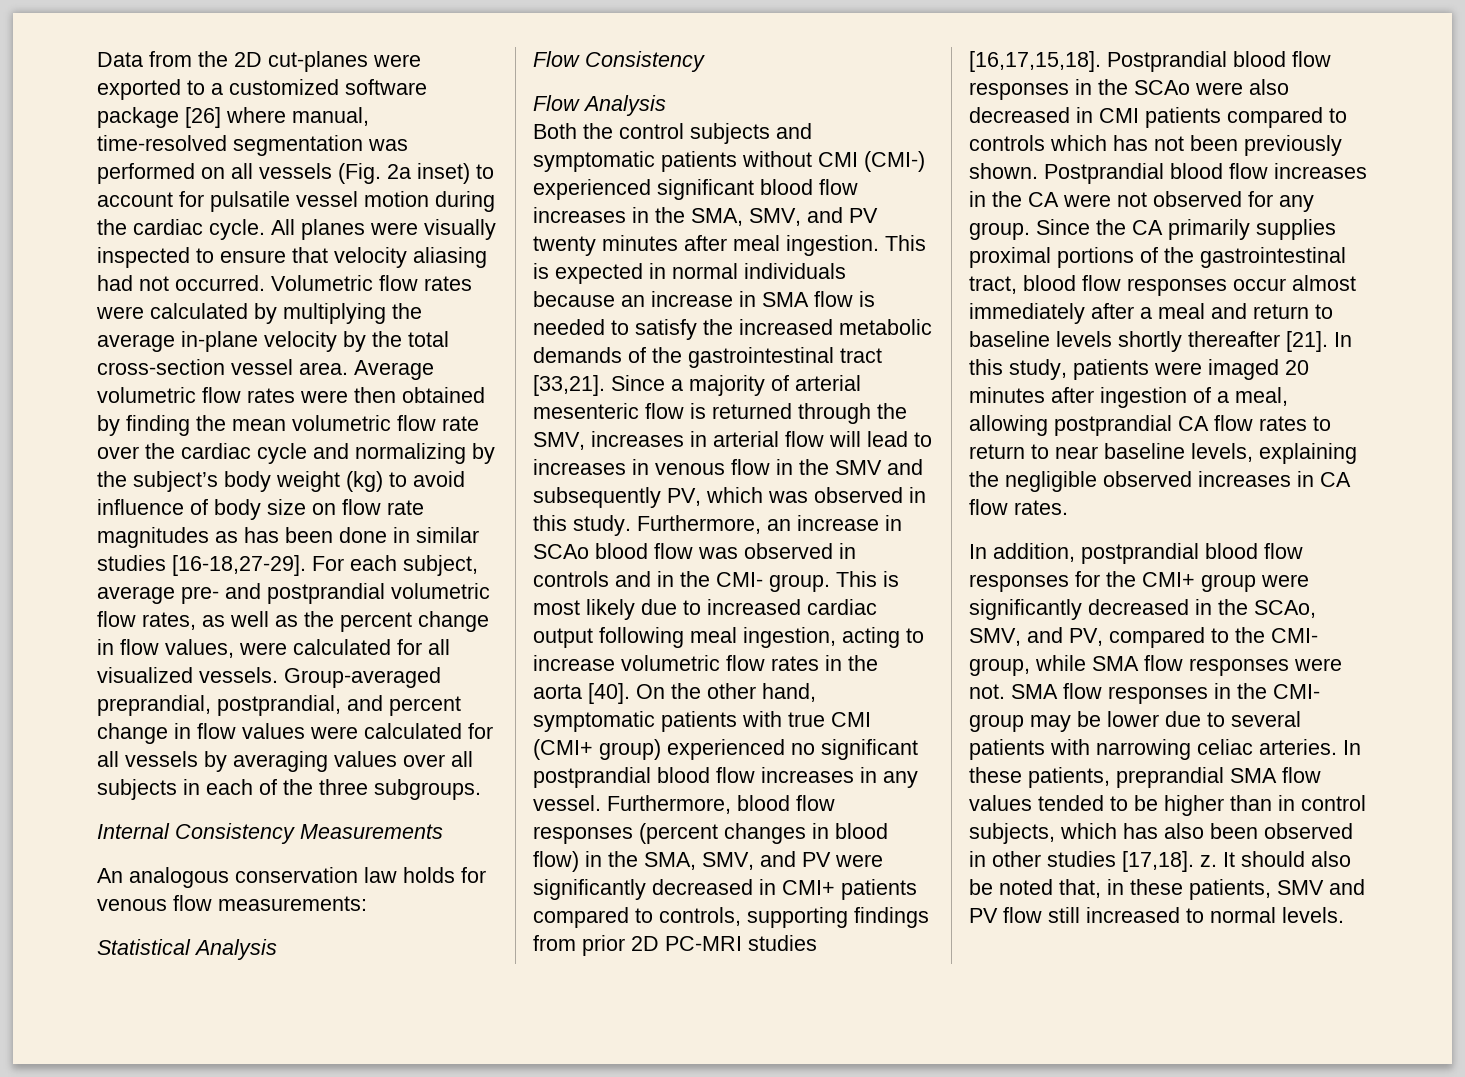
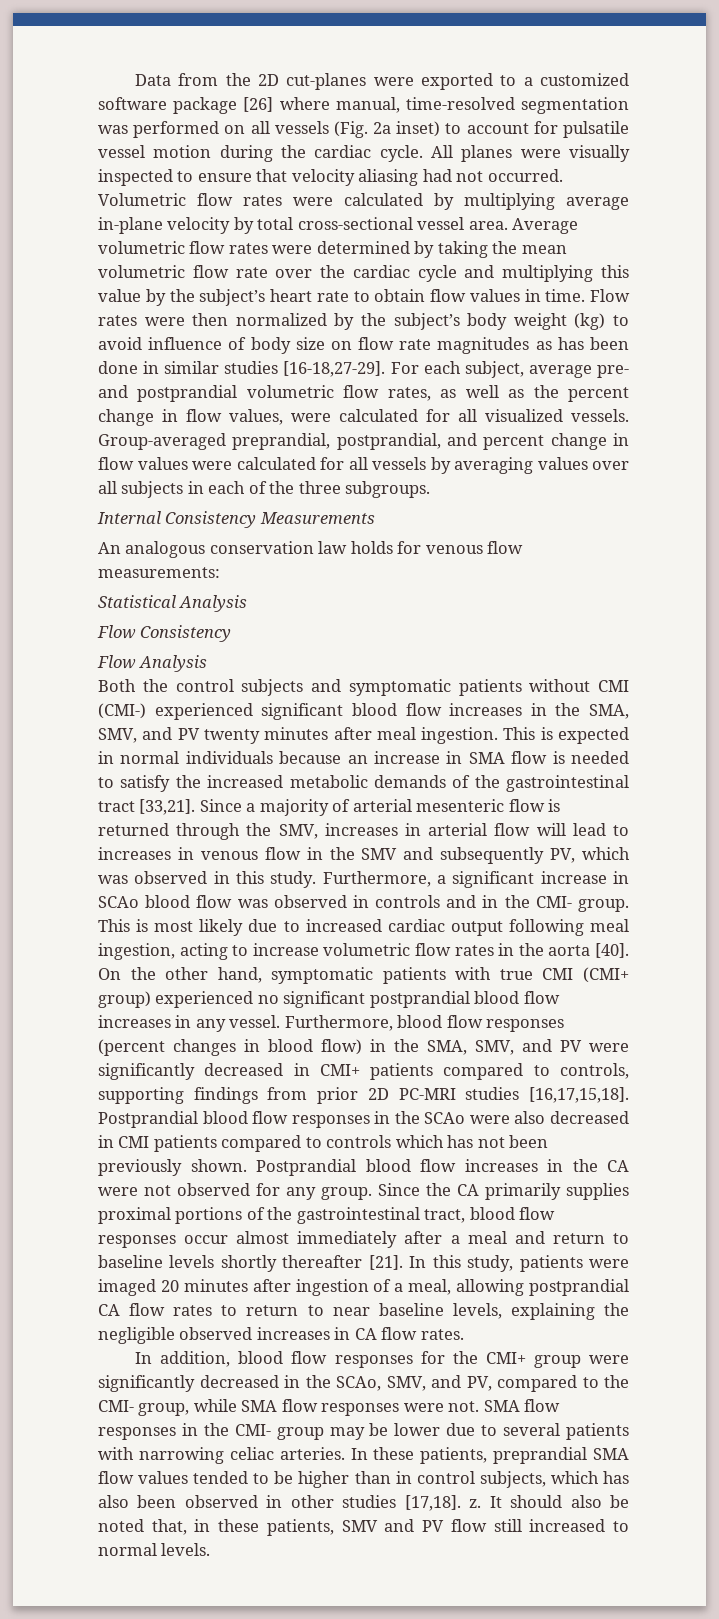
[392,303,422,319] the -> (555, 201) none
[372,331,449,347] [97,359,225,375] the total cross-section -> [257,217,413,230] total cross-sectional
[354,387,485,403] [97,415,190,436] then obtained by finding -> [316,241,488,258] determined by taking
[355,443,466,464] normalizing -> [502,265,629,282] [98,289,630,306] [98,313,327,326] multiplying this value by the subject’s heart rate to obtain flow values in time. Flow rates were then normalized
[767,519,791,531] an -> [437,871,535,888] a significant
[1081,543,1199,564] postprandial -> (231, 1359) none

